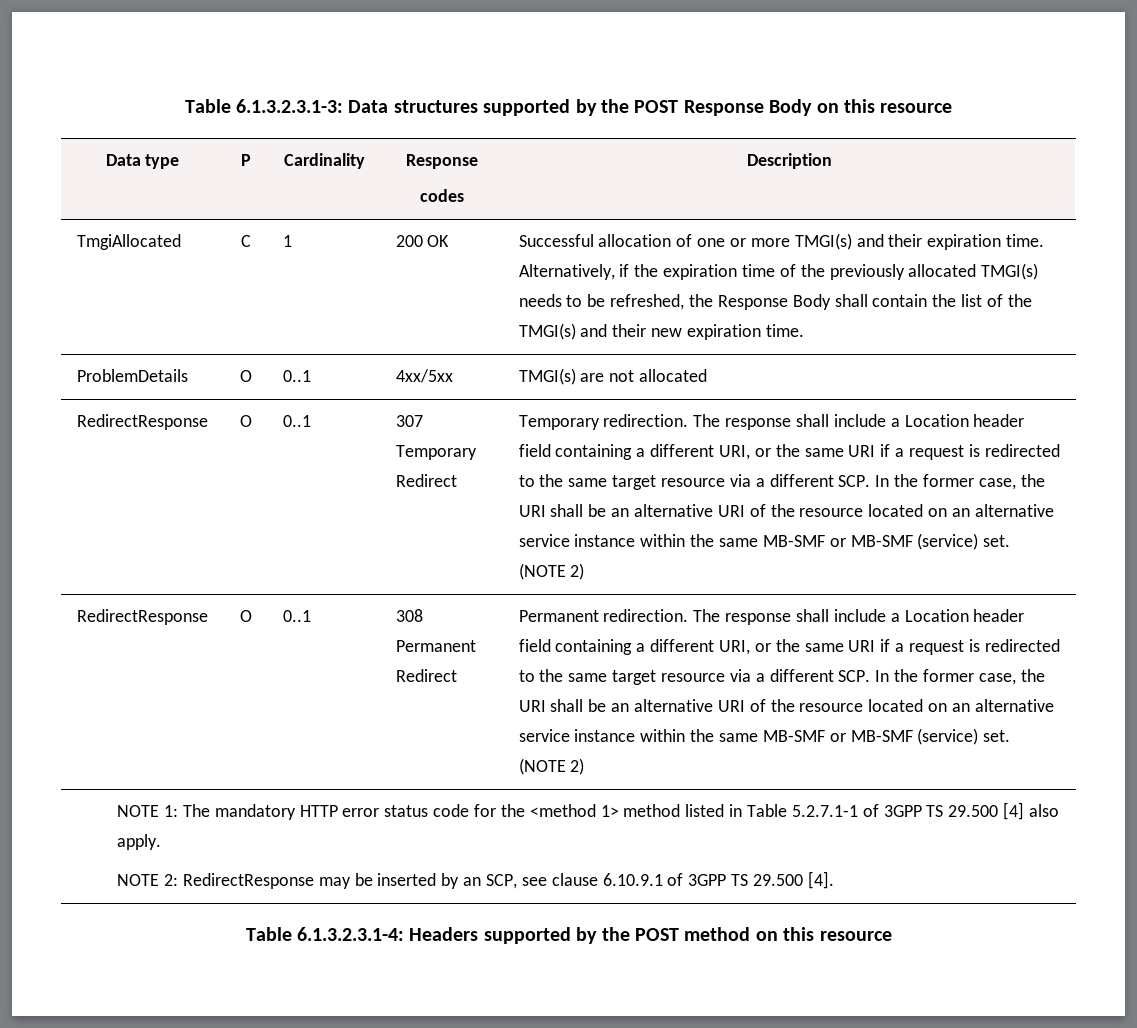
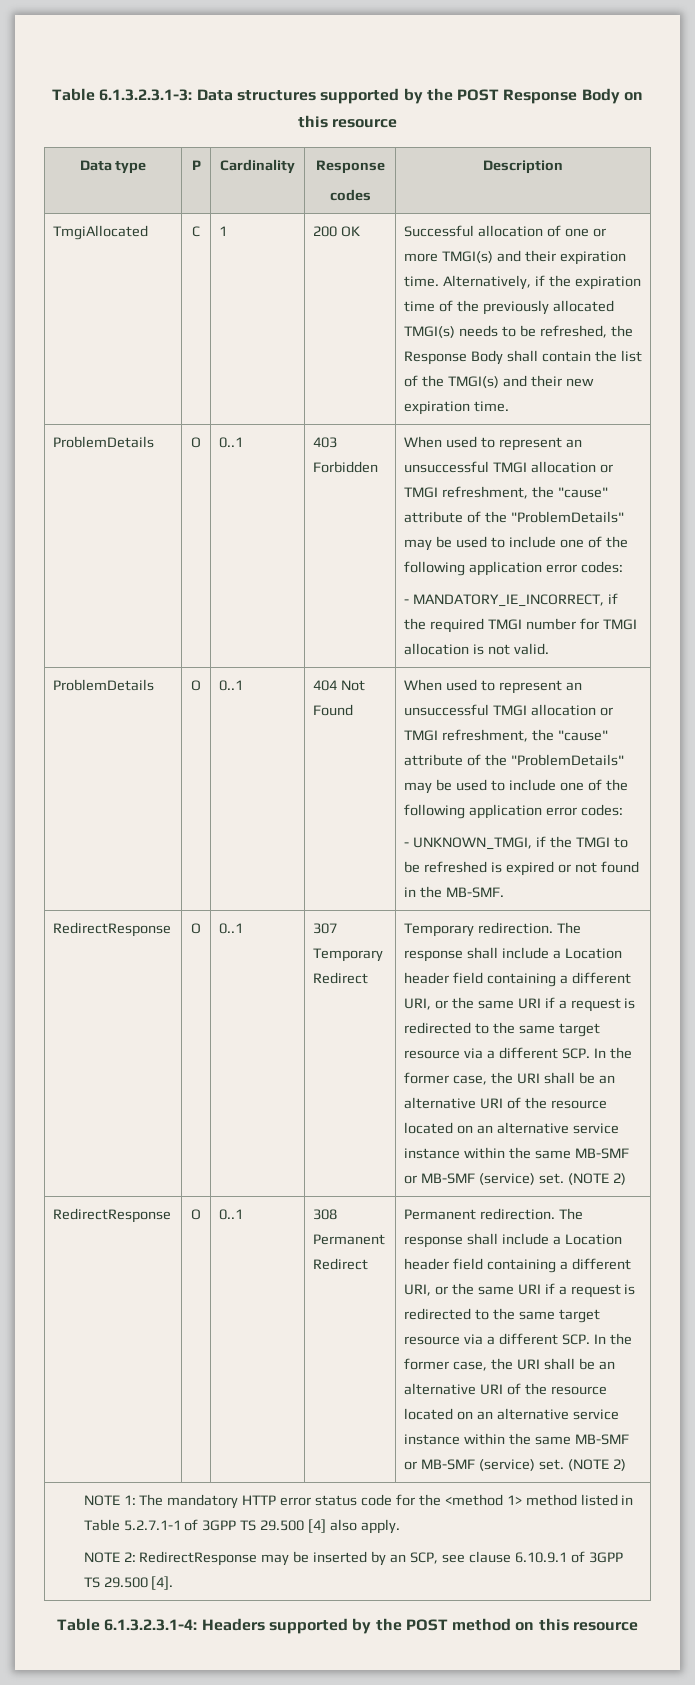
[395,369,453,383] [518,368,708,385] 4xx/5xx | TMGI(s) are not allocated -> [313,437,338,448] [313,461,379,473] [404,436,582,451] [404,461,613,473] [404,486,608,499] [404,511,624,523] [404,536,628,551] [404,561,623,576] [404,593,618,607] [404,618,637,633] [404,643,549,655] [53,679,155,691] [191,680,201,691] [219,680,244,691] [313,680,366,691] [313,704,354,716] [404,679,582,694] [404,704,613,716] [404,729,608,742] [404,754,624,766] [404,779,628,794] [404,804,623,819] [404,836,628,850] [404,861,639,876] [404,886,504,898] 403 Forbidden | When used to represent an unsuccessful TMGI allocation or TMGI refreshment, the "cause" attribute of the "ProblemDetails" may be used to include one of the following application error codes: // - MANDATORY_IE_INCORRECT, if the required TMGI number for TMGI allocation is not valid. // ProblemDetails | O | 0..1 | 404 Not Found | When used to represent an unsuccessful TMGI allocation or TMGI refreshment, the "cause" attribute of the "ProblemDetails" may be used to include one of the following application error codes: // - UNKNOWN_TMGI, if the TMGI to be refreshed is expired or not found in the MB-SMF.

